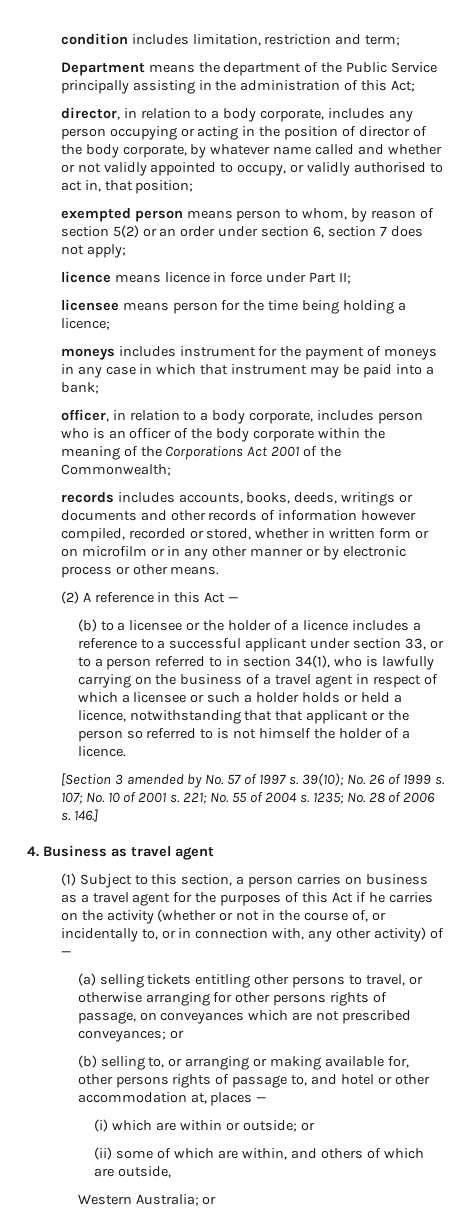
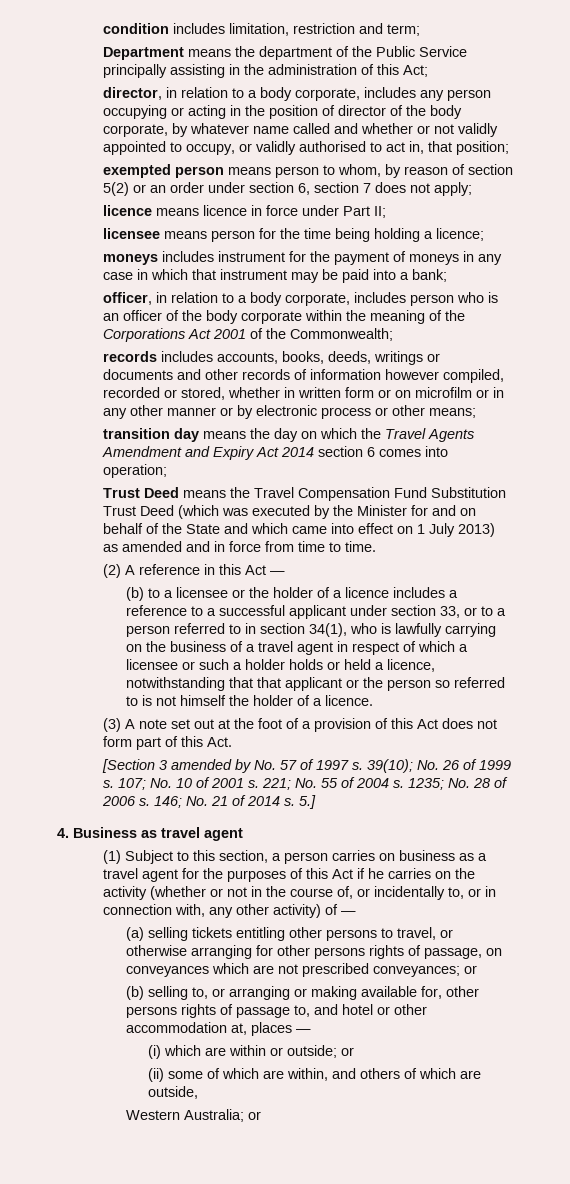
[170,566,220,575] means. -> [428,408,476,418] [102,428,474,442] [101,446,448,460] [102,464,167,478] [102,487,506,501] [102,505,476,519] [102,523,495,537] [102,541,376,552] means; // transition day means the day on which the Travel Agents Amendment and Expiry Act 2014 section 6 comes into operation; // Trust Deed means the Travel Compensation Fund Substitution Trust Deed (which was executed by the Minister for and on behalf of the State and which came into effect on 1 July 2013) as amended and in force from time to time.
(126, 751) none -> [102,718,497,732] [102,736,232,750] // (3) A note set out at the foot of a provision of this Act does not form part of this Act.
[73,809,98,822] 146.] -> [153,795,316,809] 146; No. 21 of 2014 s. 5.]

